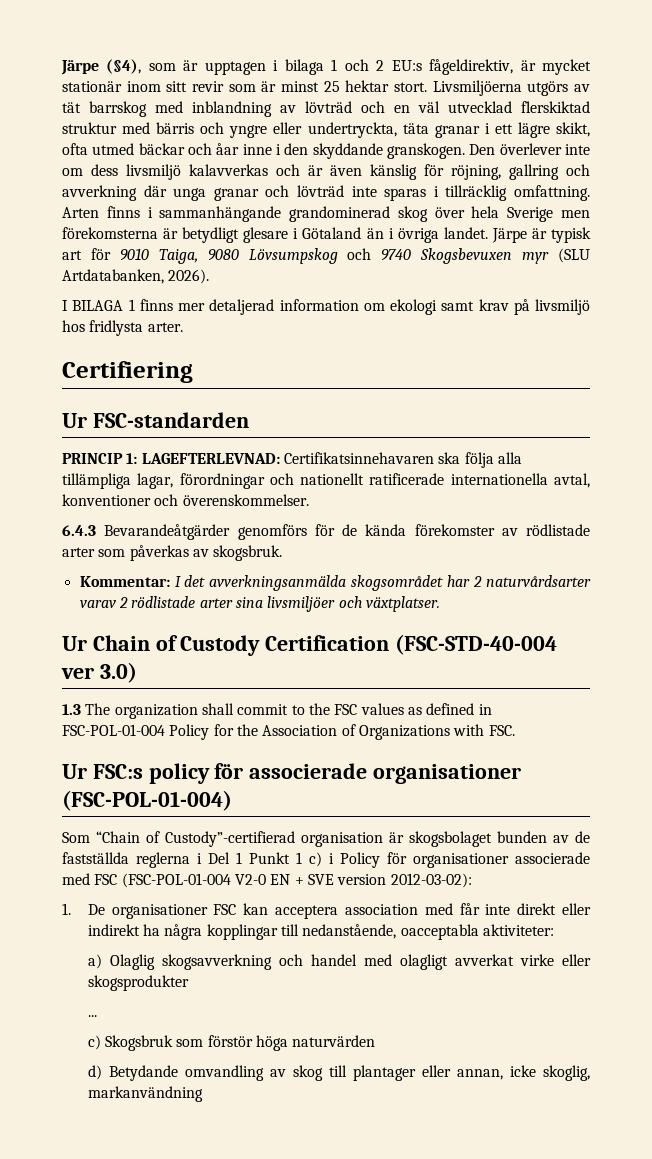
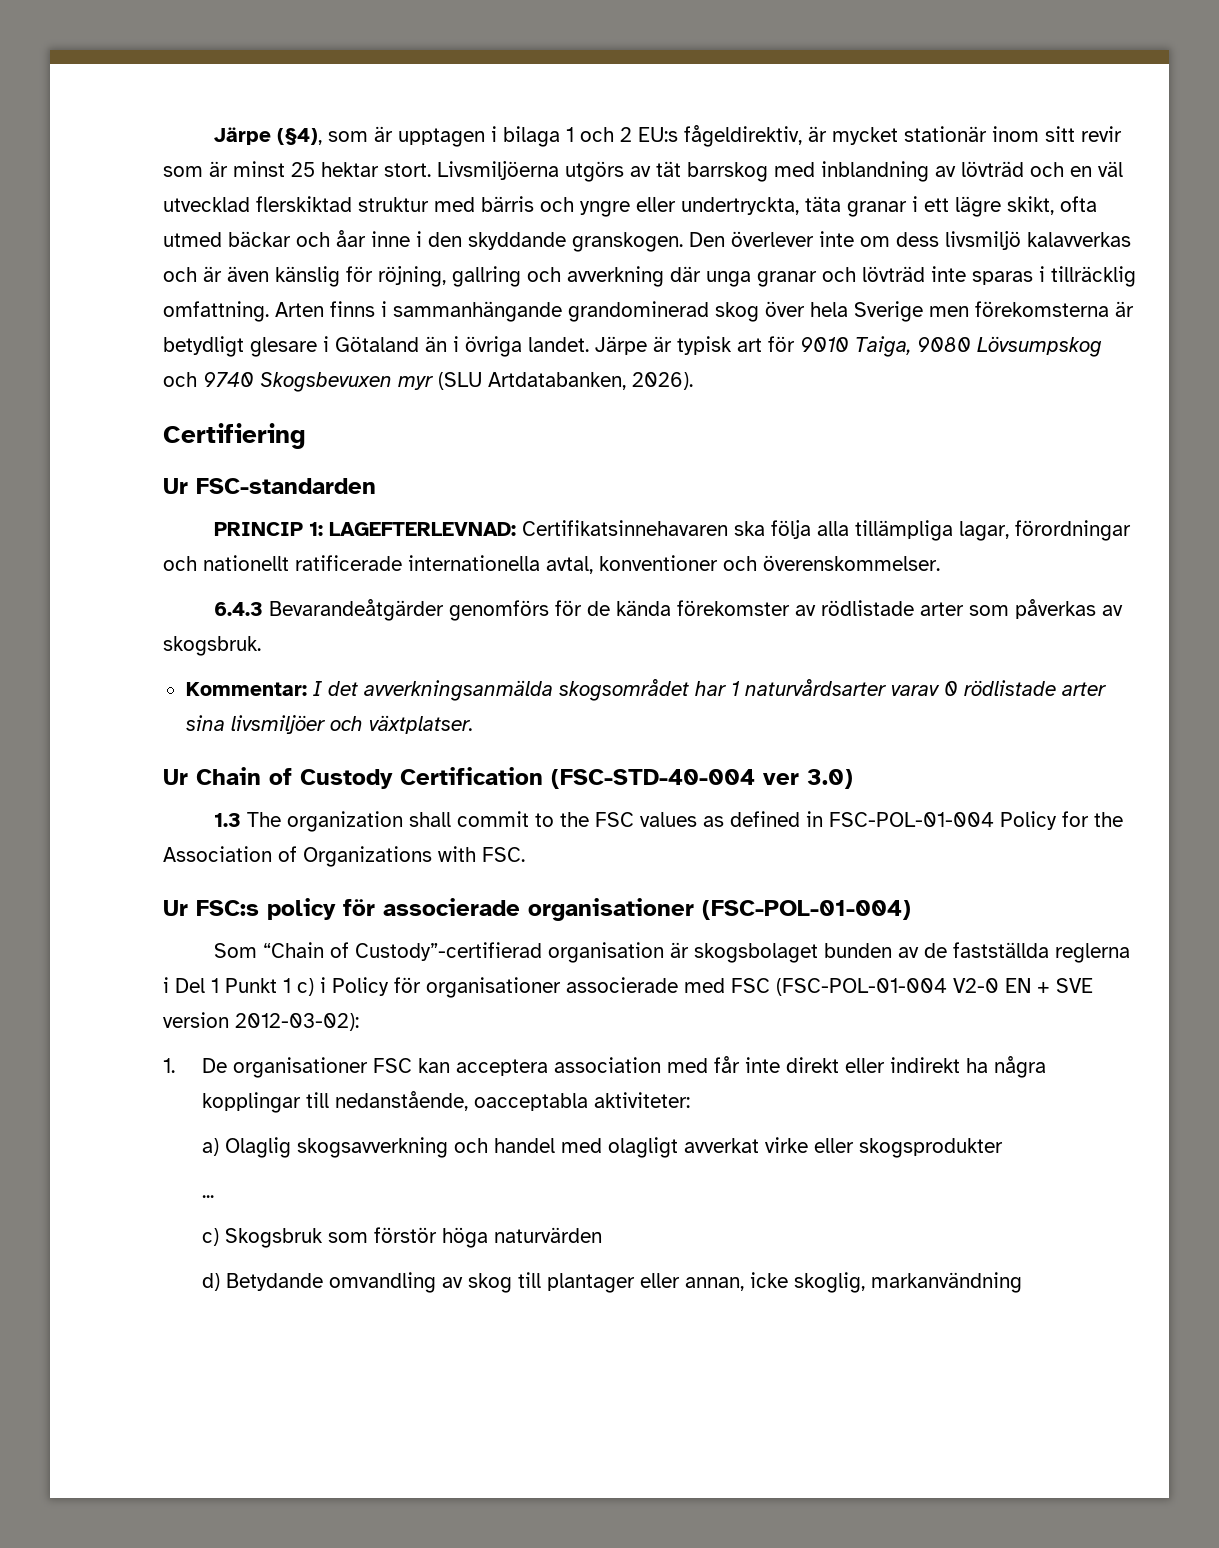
[62,299,590,315] [62,320,183,336] // I BILAGA 1 finns mer detaljerad information om ekologi samt krav på livsmiljö hos fridlysta arter. -> (693, 381) none
[473,576,483,587] 2 -> [730,681,740,696] 1
[118,597,128,608] 2 -> [943,681,958,696] 0

